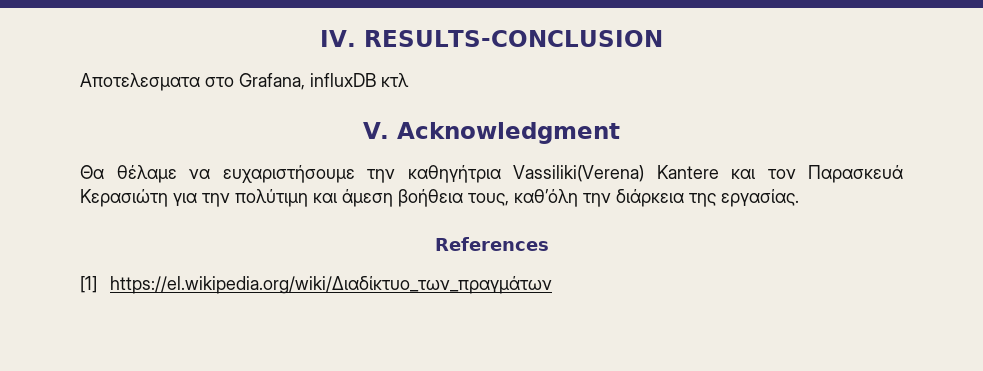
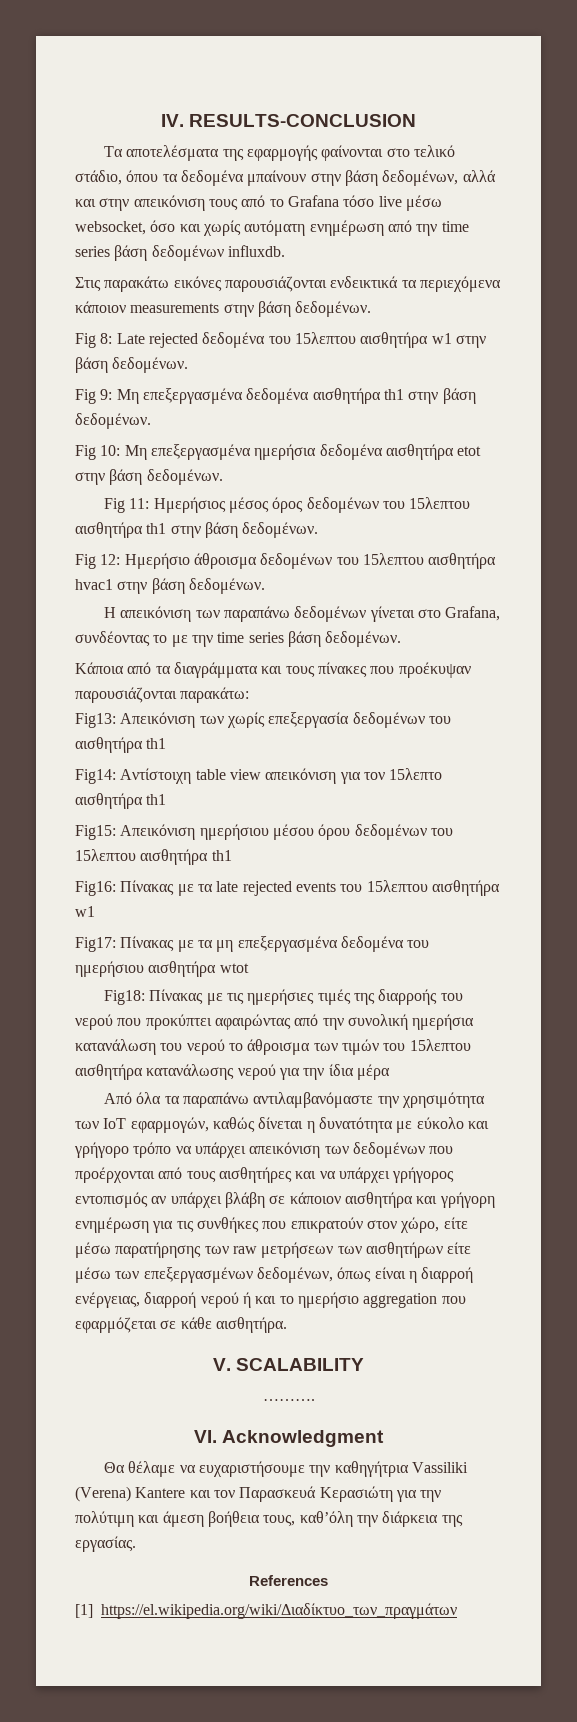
[80,73,409,91] [362,122,390,139] Αποτελεσματα στο Grafana, influxDB κτλ // V. -> [104,145,455,161] [75,170,496,186] [75,195,442,211] [75,220,469,236] [75,245,285,261] [75,276,501,292] [75,301,372,317] [75,332,486,348] [75,357,189,373] [75,388,476,404] [75,413,151,429] [75,444,482,460] [75,469,223,485] [104,497,471,513] [75,522,319,538] [75,553,497,569] [75,578,265,594] [104,606,501,622] [75,631,402,647] [75,662,471,678] [75,687,250,703] [75,712,451,728] [75,737,167,753] [75,768,443,784] [75,793,167,809] [75,824,453,840] [75,849,232,865] [75,880,500,896] [75,906,95,917] [75,936,430,952] [75,961,249,977] [104,989,463,1005] [75,1014,475,1030] [75,1039,471,1055] [75,1064,390,1080] [104,1092,485,1108] [75,1117,489,1133] [74,1142,454,1158] [75,1167,455,1183] [75,1192,495,1208] [75,1217,468,1233] [75,1242,472,1258] [75,1267,474,1283] [75,1292,466,1308] [75,1317,287,1333] [212,1358,365,1371] [262,1399,315,1401] [193,1430,217,1443] Tα αποτελέσματα της εφαρμογής φαίνονται στο τελικό στάδιο, όπου τα δεδομένα μπαίνουν στην βάση δεδομένων, αλλά και στην απεικόνιση τους από το Grafana τόσο live μέσω websocket, όσο και χωρίς αυτόματη ενημέρωση από την time series βάση δεδομένων influxdb. // Στις παρακάτω εικόνες παρουσιάζονται ενδεικτικά τα περιεχόμενα κάποιον measurements στην βάση δεδομένων. // Fig 8: Late rejected δεδομένα του 15λεπτου αισθητήρα w1 στην βάση δεδομένων. // Fig 9: Μη επεξεργασμένα δεδομένα αισθητήρα th1 στην βάση δεδομένων. // Fig 10: Μη επεξεργασμένα ημερήσια δεδομένα αισθητήρα etot στην βάση δεδομένων. // Fig 11: Hμερήσιος μέσος όρος δεδομένων του 15λεπτου αισθητήρα th1 στην βάση δεδομένων. // Fig 12: Hμερήσιο άθροισμα δεδομένων του 15λεπτου αισθητήρα hvac1 στην βάση δεδομένων. // H απεικόνιση των παραπάνω δεδομένων γίνεται στο Grafana, συνδέοντας το με την time series βάση δεδομένων. // Κάποια από τα διαγράμματα και τους πίνακες που προέκυψαν παρουσιάζονται παρακάτω: // Fig13: Απεικόνιση των χωρίς επεξεργασία δεδομένων του αισθητήρα th1 // Fig14: Αντίστοιχη table view απεικόνιση για τον 15λεπτο αισθητήρα th1 // Fig15: Απεικόνιση ημερήσιου μέσου όρου δεδομένων του 15λεπτου αισθητήρα th1 // Fig16: Πίνακας με τα late rejected events του 15λεπτου αισθητήρα w1 // Fig17: Πίνακας με τα μη επεξεργασμένα δεδομένα του ημερήσιου αισθητήρα wtot // Fig18: Πίνακας με τις ημερήσιες τιμές της διαρροής του νερού που προκύπτει αφαιρώντας από την συνολική ημερήσια κατανάλωση του νερού το άθροισμα των τιμών του 15λεπτου αισθητήρα κατανάλωσης νερού για την ίδια μέρα // Από όλα τα παραπάνω αντιλαμβανόμαστε την χρησιμότητα των IoT εφαρμογών, καθώς δίνεται η δυνατότητα με εύκολο και γρήγορο τρόπο να υπάρχει απεικόνιση των δεδομένων που προέρχονται από τους αισθητήρες και να υπάρχει γρήγορος εντοπισμός αν υπάρχει βλάβη σε κάποιον αισθητήρα και γρήγορη ενημέρωση για τις συνθήκες που επικρατούν στον χώρο, είτε μέσω παρατήρησης των raw μετρήσεων των αισθητήρων είτε μέσω των επεξεργασμένων δεδομένων, όπως είναι η διαρροή ενέργειας, διαρροή νερού ή και το ημερήσιο aggregation που εφαρμόζεται σε κάθε αισθητήρα. // V. SCALABILITY // ………. // VI.
[513,165,644,182] Vassiliki(Verena) -> [411,1462,468,1473] [75,1486,131,1502] Vassiliki (Verena)

